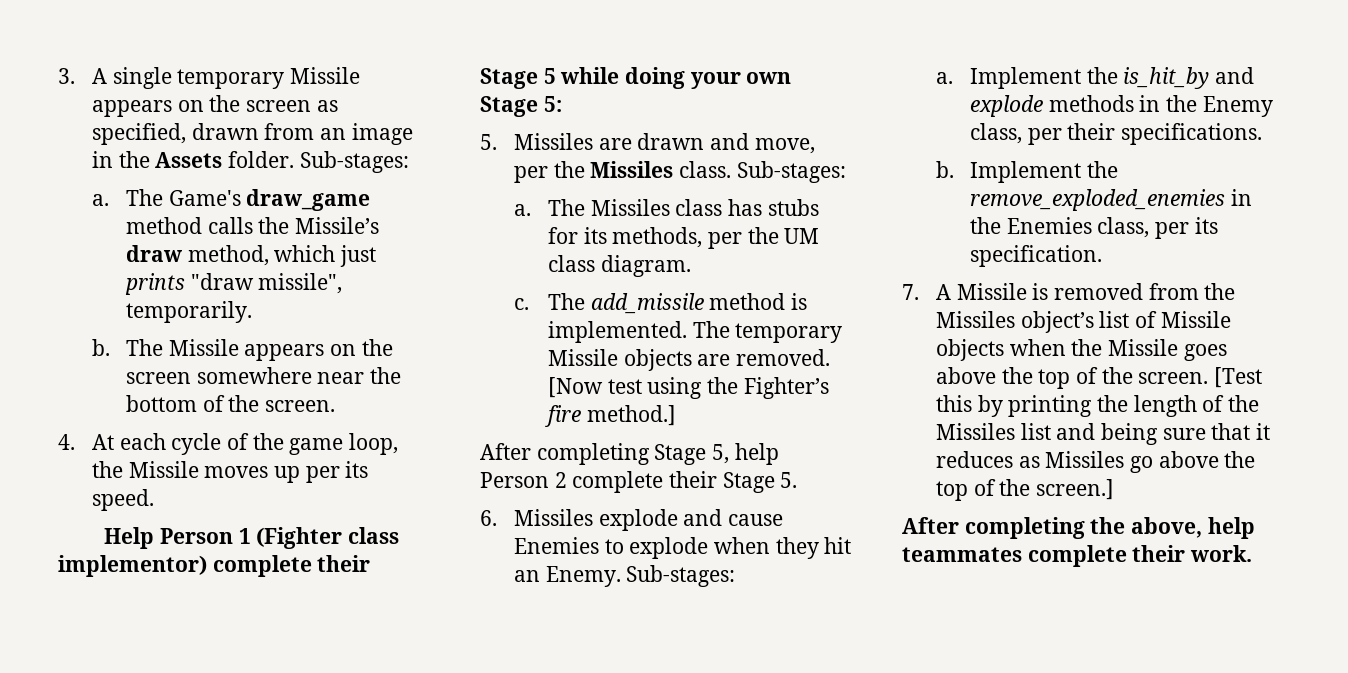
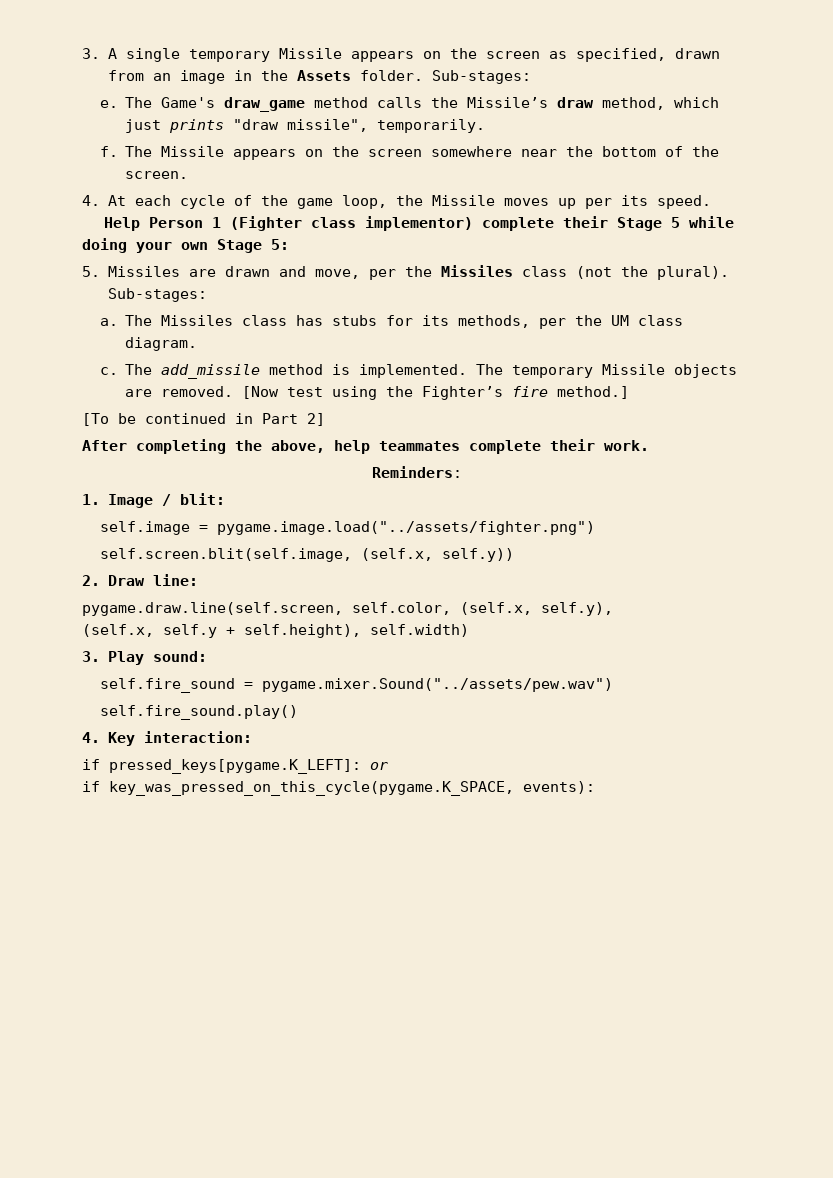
[92,194,110,206] a. -> [99,100,118,108] e.
[92,339,111,356] b. -> [99,146,118,157] f.
[679,161,732,178] class. -> [521,266,729,280] class (not the plural).
[480,443,779,465] [480,471,798,493] [480,509,784,531] [514,537,852,559] [514,565,736,587] [936,67,1255,89] [970,95,1273,117] [970,123,1263,145] [936,161,1118,183] [970,189,1252,211] [970,217,1218,239] [970,245,1103,267] [902,283,1236,300] [936,311,1231,333] [936,339,1227,361] [936,367,1263,389] [936,395,1260,417] [936,423,1271,445] [936,451,1256,473] [936,479,1115,501] After completing Stage 5, help Person 2 complete their Stage 5. // 6. Missiles explode and cause Enemies to explode when they hit an Enemy. Sub-stages: // a. Implement the is_hit_by and explode methods in the Enemy class, per their specifications. // b. Implement the remove_exploded_enemies in the Enemies class, per its specification. // 7. A Missile is removed from the Missiles object’s list of Missile objects when the Missile goes above the top of the screen. [Test this by printing the length of the Missiles list and being sure that it reduces as Missiles go above the top of the screen.] -> [82,413,325,426] [To be continued in Part 2]
(1253, 553) none -> [371,466,462,478] [82,493,225,508] [99,521,595,535] [99,548,514,562] [82,574,198,586] [82,602,613,616] [82,624,469,638] [82,651,207,665] [99,678,613,693] [99,705,298,720] [82,731,252,746] [82,759,388,774] [82,781,595,796] // Reminders: // 1. Image / blit: // self.image = pygame.image.load("../assets/fighter.png") // self.screen.blit(self.image, (self.x, self.y)) // 2. Draw line: // pygame.draw.line(self.screen, self.color, (self.x, self.y), // (self.x, self.y + self.height), self.width) // 3. Play sound: // self.fire_sound = pygame.mixer.Sound("../assets/pew.wav") // self.fire_sound.play() // 4. Key interaction: // if pressed_keys[pygame.K_LEFT]: or // if key_was_pressed_on_this_cycle(pygame.K_SPACE, events):

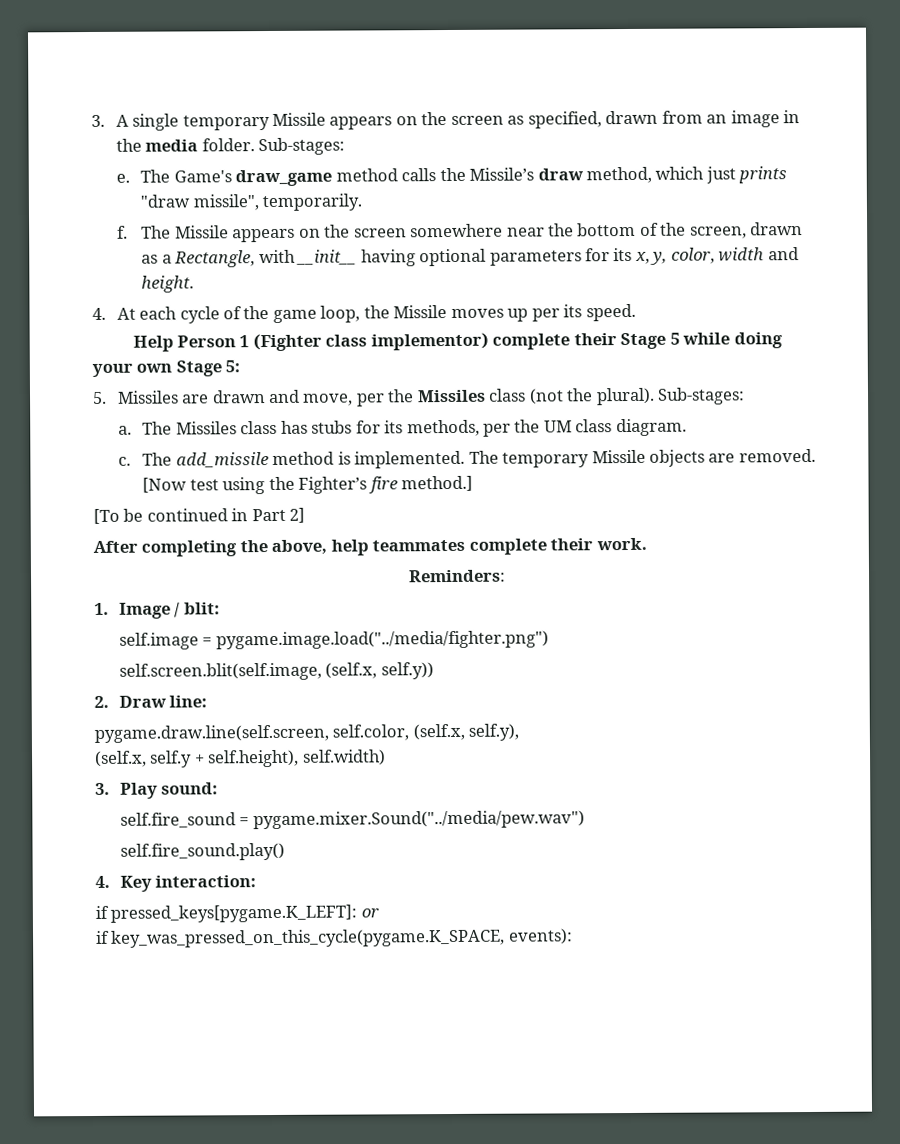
[296,70,351,81] Assets -> [145,139,199,152] media
[125,171,189,179] screen. -> [689,222,804,239] [141,247,799,268] [141,275,195,293] screen, drawn as a Rectangle, with __init__ having optional parameters for its x, y, color, width and height.
[216,521,595,535] pygame.image.load("../assets/fighter.png") -> [215,630,549,650] pygame.image.load("../media/fighter.png")
[261,678,613,692] pygame.mixer.Sound("../assets/pew.wav") -> [252,810,585,830] pygame.mixer.Sound("../media/pew.wav")

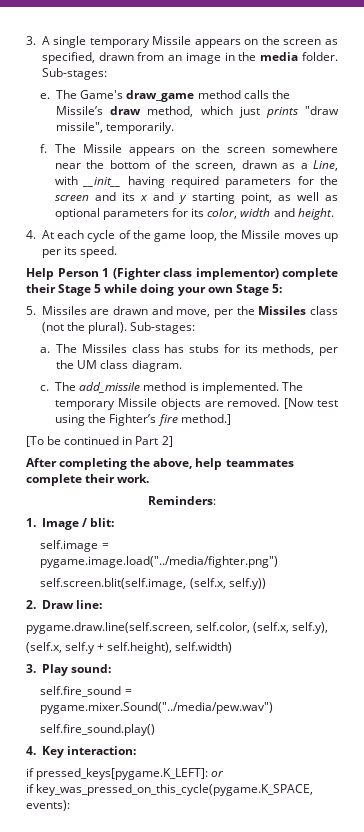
[174,250,256,268] Rectangle, -> [313,160,338,171] Line,
(416, 258) none -> [170,176,338,188] [54,192,338,204] required parameters for the screen and its x and y starting point, as well as
[634,251,668,265] x, y, -> (205, 212) none

